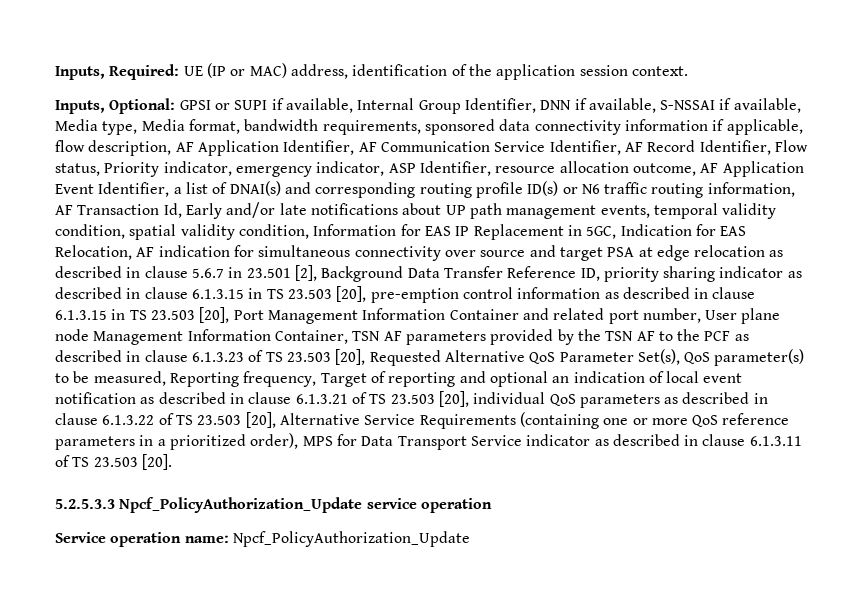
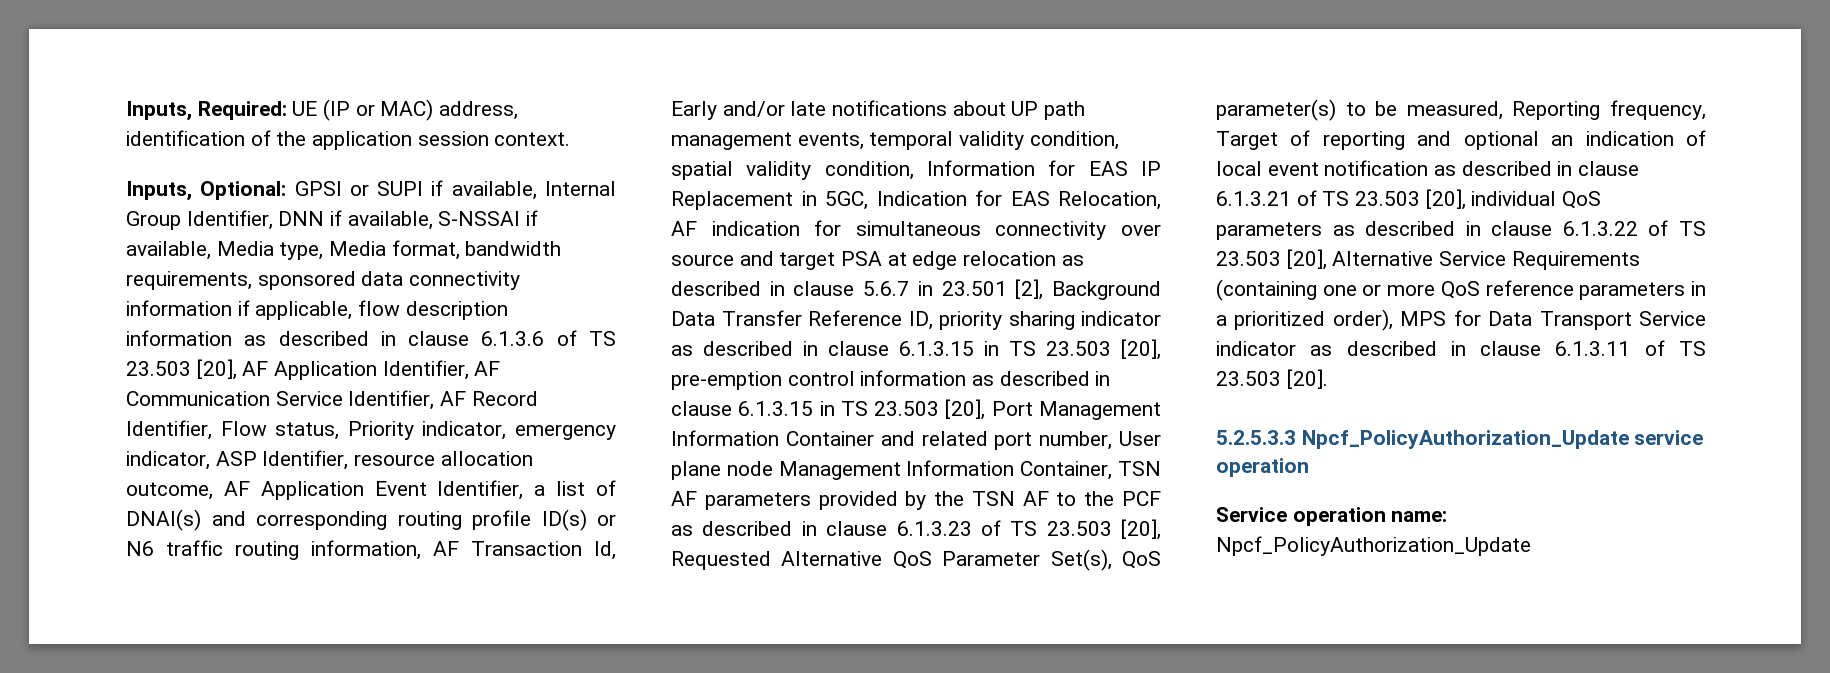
[88,140,172,156] description, -> [405,301,508,320] [126,330,616,346] [126,359,237,380] description information as described in clause 6.1.3.6 of TS 23.503 [20],

